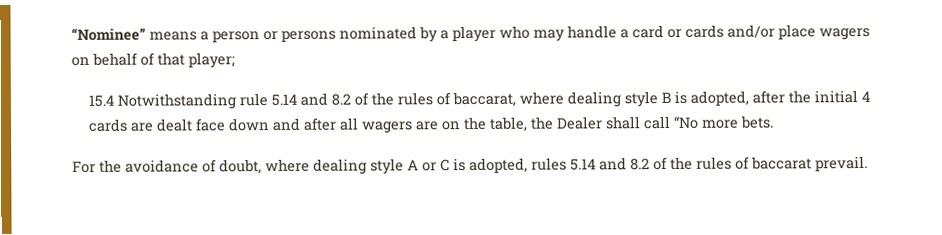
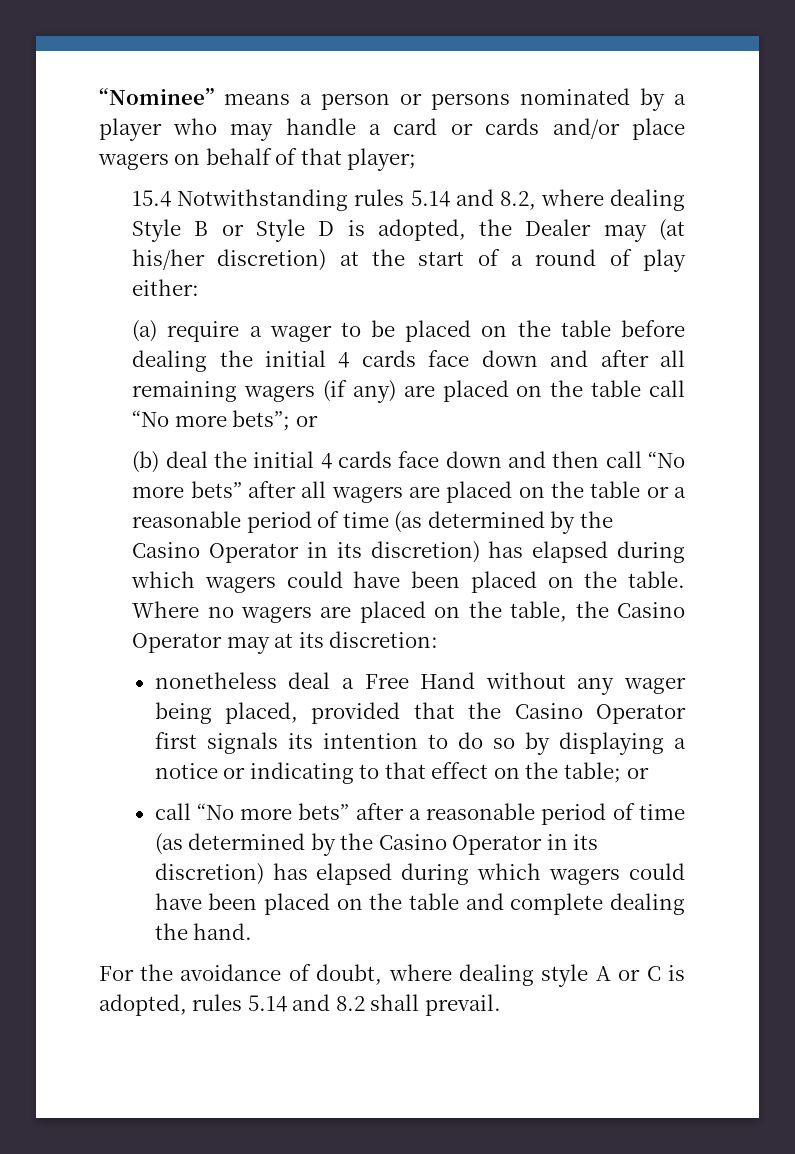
[239,90,871,108] [89,118,194,132] rule 5.14 and 8.2 of the rules of baccarat, where dealing style B is adopted, after the initial 4 cards are dealt -> [354,189,686,211] [132,219,685,242] [132,249,686,272] [132,279,200,296] [132,320,685,342] [132,350,416,372] rules 5.14 and 8.2, where dealing Style B or Style D is adopted, the Dealer may (at his/her discretion) at the start of a round of play either: // (a) require a wager to be placed on the table before dealing the initial 4 cards
[362,115,775,134] wagers are on the table, the Dealer shall call “No more bets. -> [132,380,685,403] [132,410,318,431] [132,451,685,473] [132,481,686,503] [132,511,613,534] [132,541,685,563] [131,571,686,593] [132,601,686,623] [132,631,439,654] [154,672,686,695] [154,702,687,724] [154,732,687,755] [154,762,649,784] [154,803,686,825] [154,833,599,856] [154,863,686,885] [154,893,685,915] [154,923,253,940] remaining wagers (if any) are placed on the table call “No more bets”; or // (b) deal the initial 4 cards face down and then call “No more bets” after all wagers are placed on the table or a reasonable period of time (as determined by the Casino Operator in its discretion) has elapsed during which wagers could have been placed on the table. Where no wagers are placed on the table, the Casino Operator may at its discretion: // nonetheless deal a Free Hand without any wager being placed, provided that the Casino Operator first signals its intention to do so by displaying a notice or indicating to that effect on the table; or // call “No more bets” after a reasonable period of time (as determined by the Casino Operator in its discretion) has elapsed during which wagers could have been placed on the table and complete dealing the hand.
[652,156,812,171] of the rules of baccarat -> [370,994,420,1011] shall

